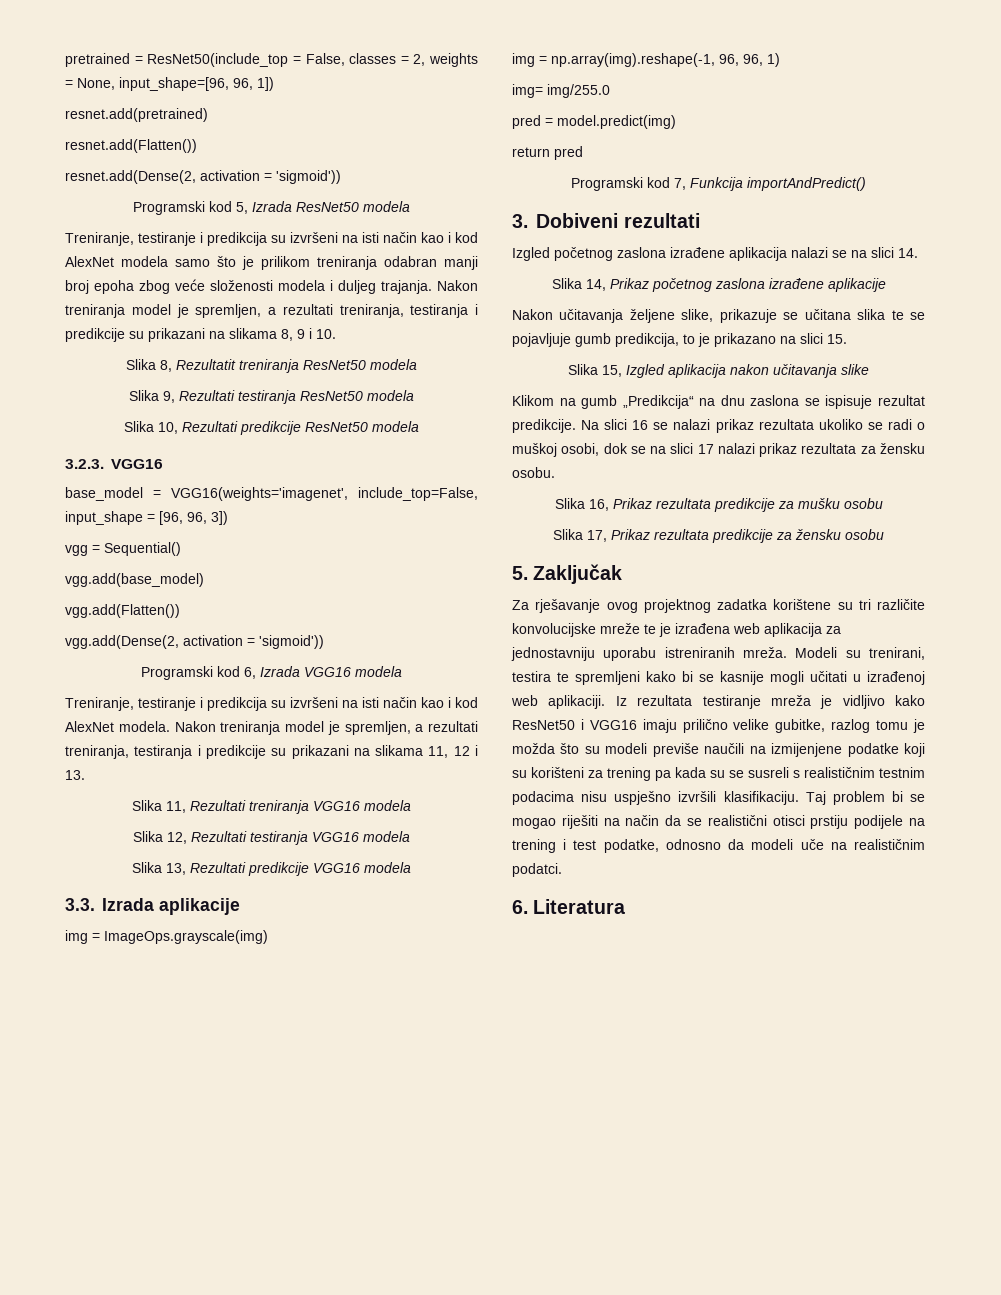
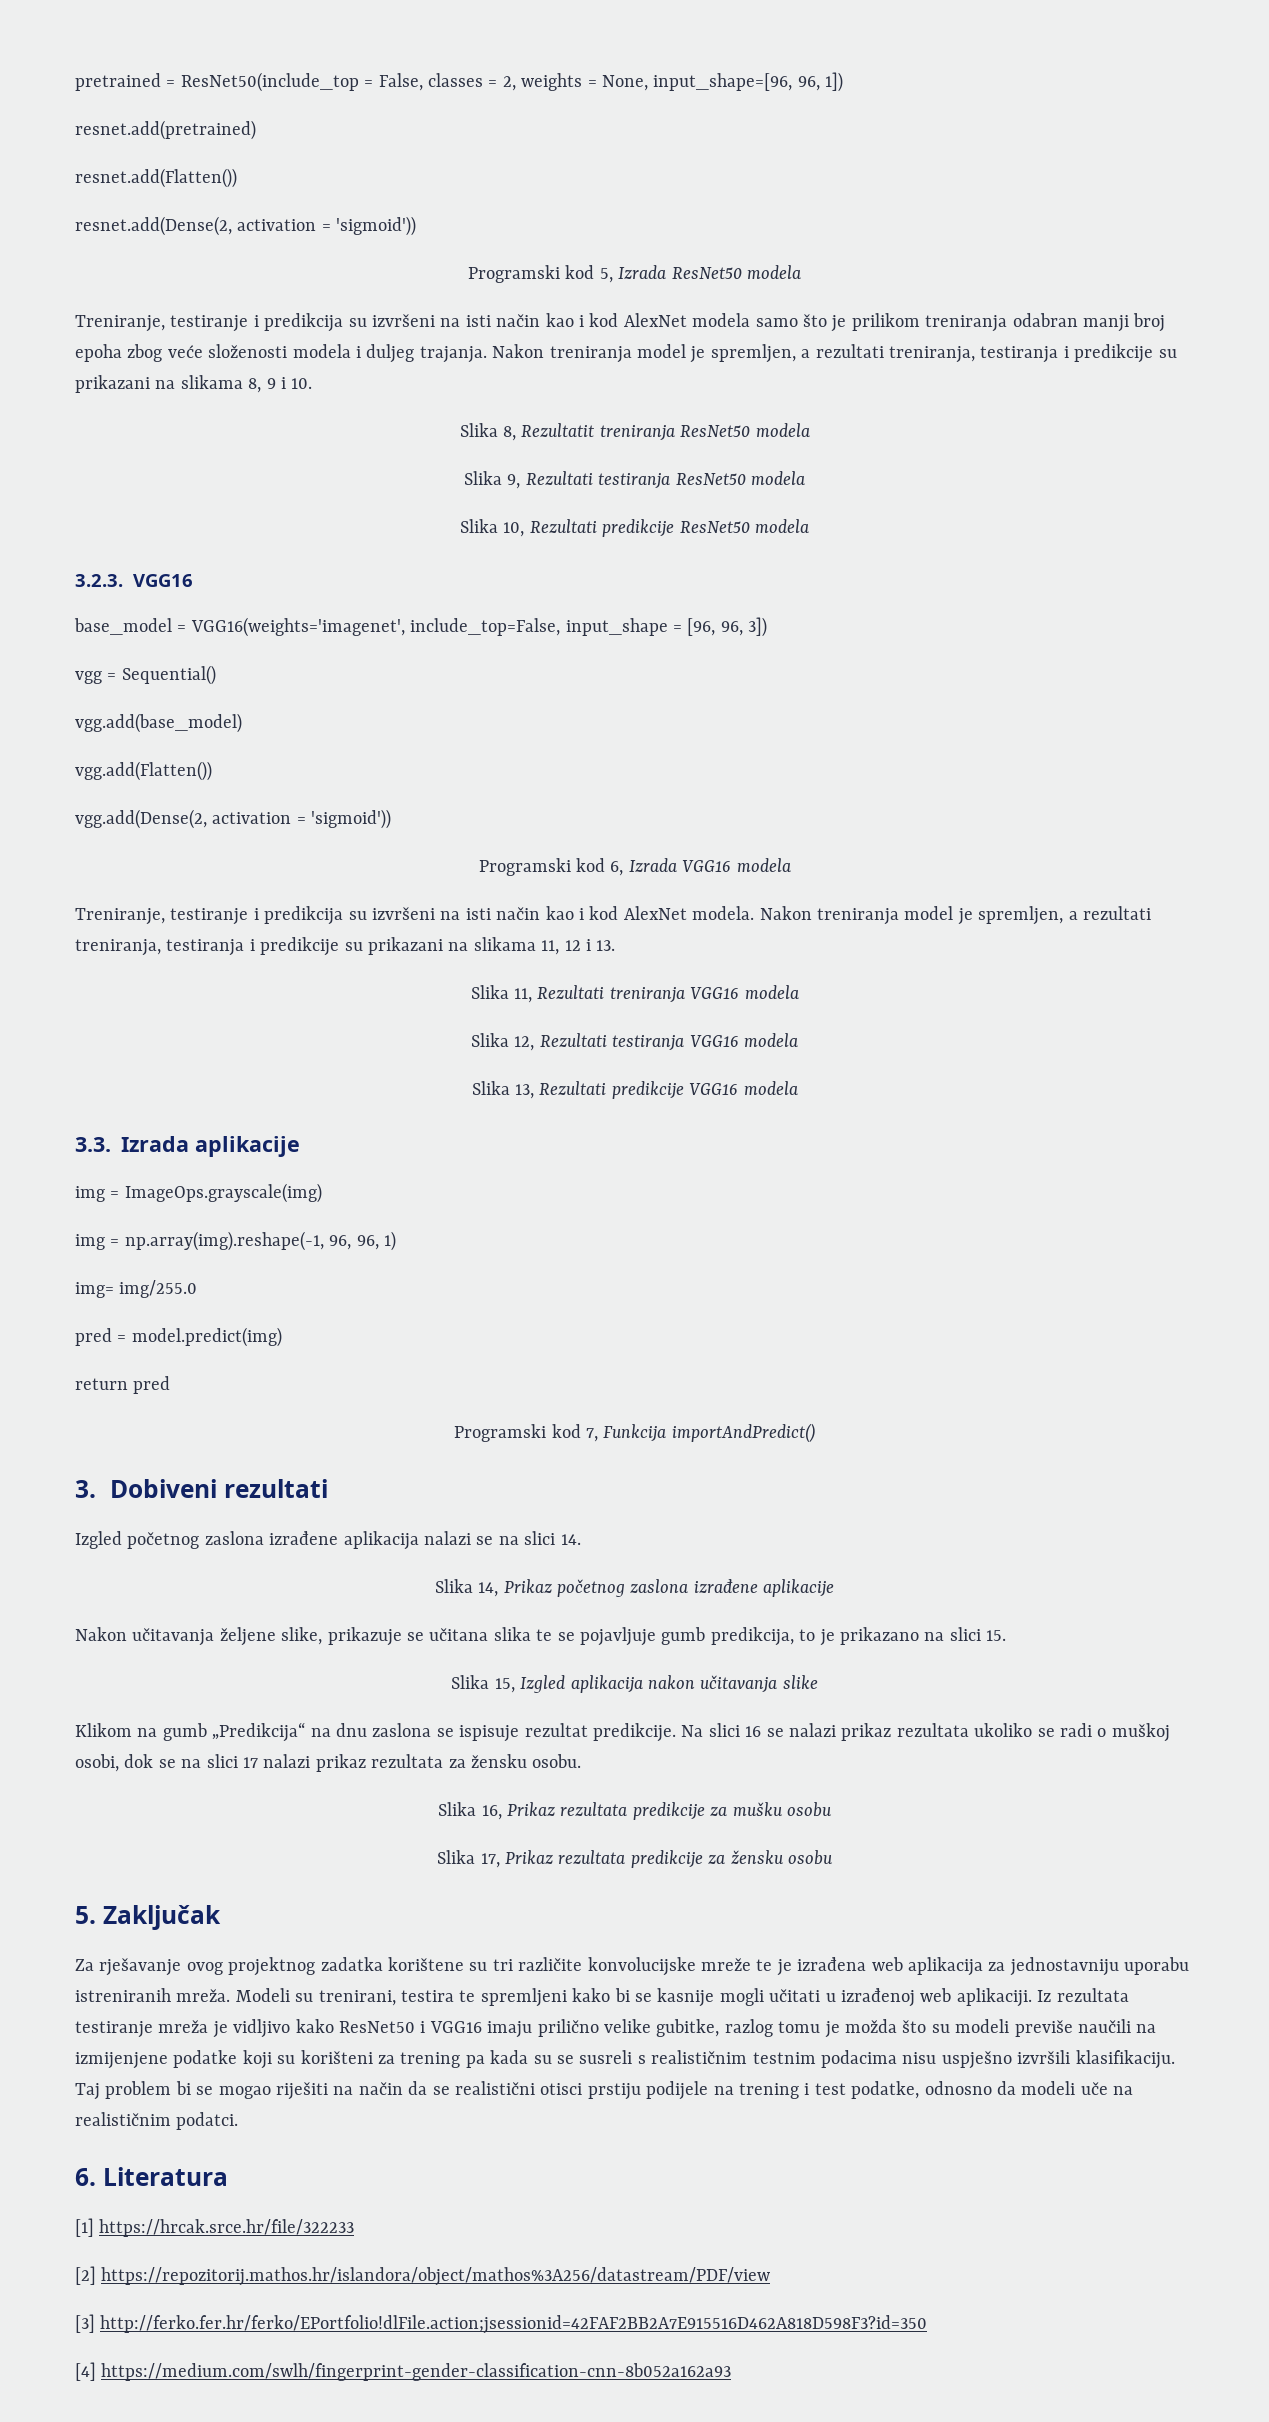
(626, 906) none -> [75,2218,355,2237] [75,2266,771,2286] [75,2314,928,2334] [75,2362,732,2381] // [1] https://hrcak.srce.hr/file/322233 // [2] https://repozitorij.mathos.hr/islandora/object/mathos%3A256/datastream/PDF/view // [3] http://ferko.fer.hr/ferko/EPortfolio!dlFile.action;jsessionid=42FAF2BB2A7E915516D462A818D598F3?id=350 // [4] https://medium.com/swlh/fingerprint-gender-classification-cnn-8b052a162a93

